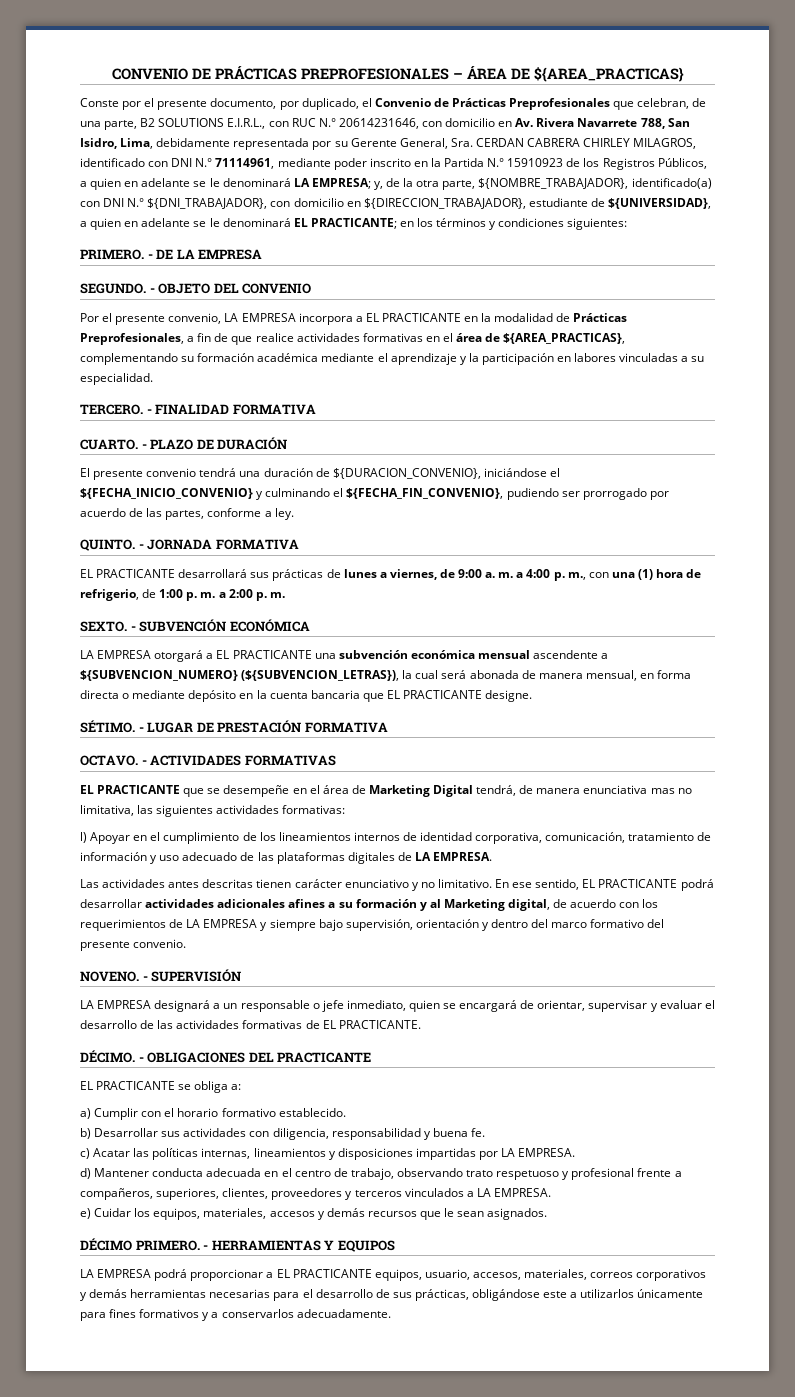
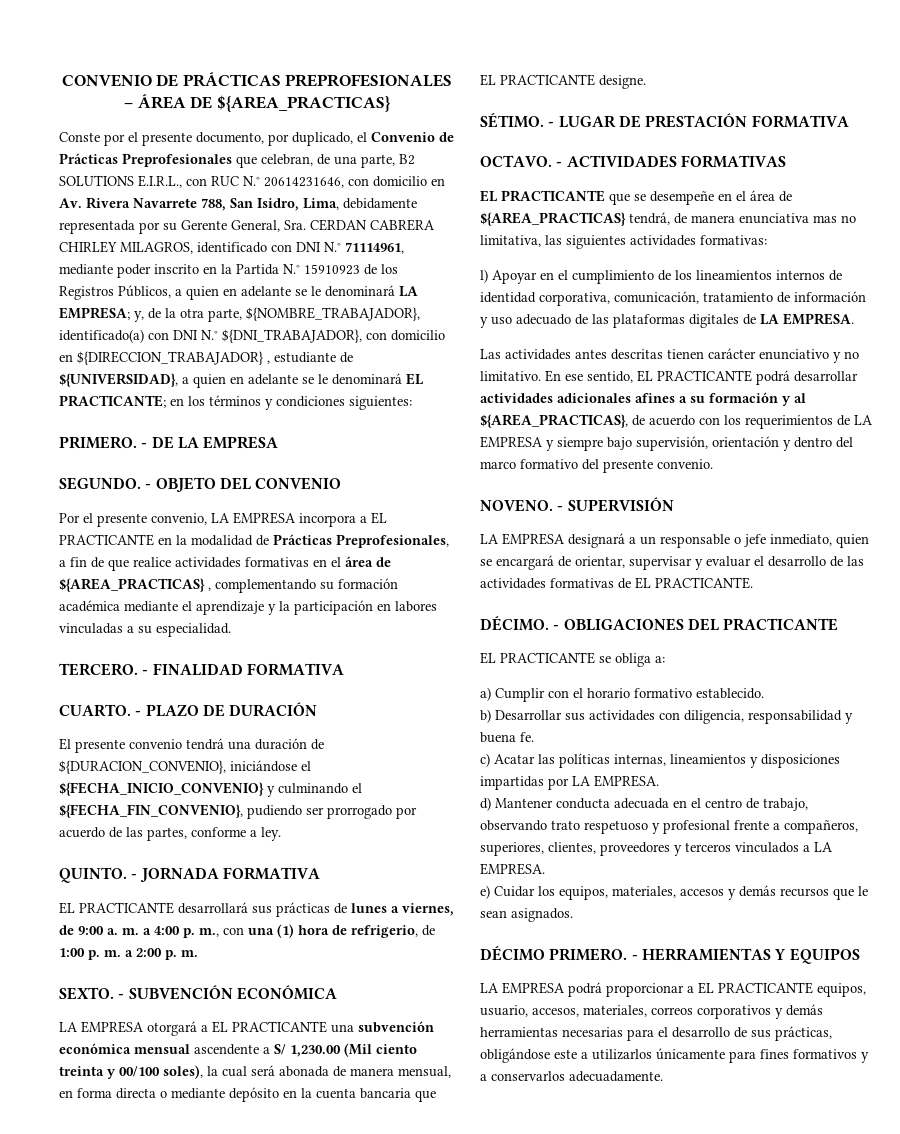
[363,198,526,209] ${DIRECCION_TRABAJADOR}, -> [77,351,270,365] ${DIRECCION_TRABAJADOR} ,
[503,333,626,344] ${AREA_PRACTICAS}, -> [59,578,211,592] ${AREA_PRACTICAS} ,
[80,670,400,681] ${SUBVENCION_NUMERO} (${SUBVENCION_LETRAS}), -> [274,1043,417,1057] [59,1065,203,1079] S/ 1,230.00 (Mil ciento treinta y 00/100 soles),
[368,785,474,797] Marketing Digital -> [480,212,626,226] ${AREA_PRACTICAS}
[443,899,551,911] Marketing digital, -> [480,414,628,428] ${AREA_PRACTICAS},

